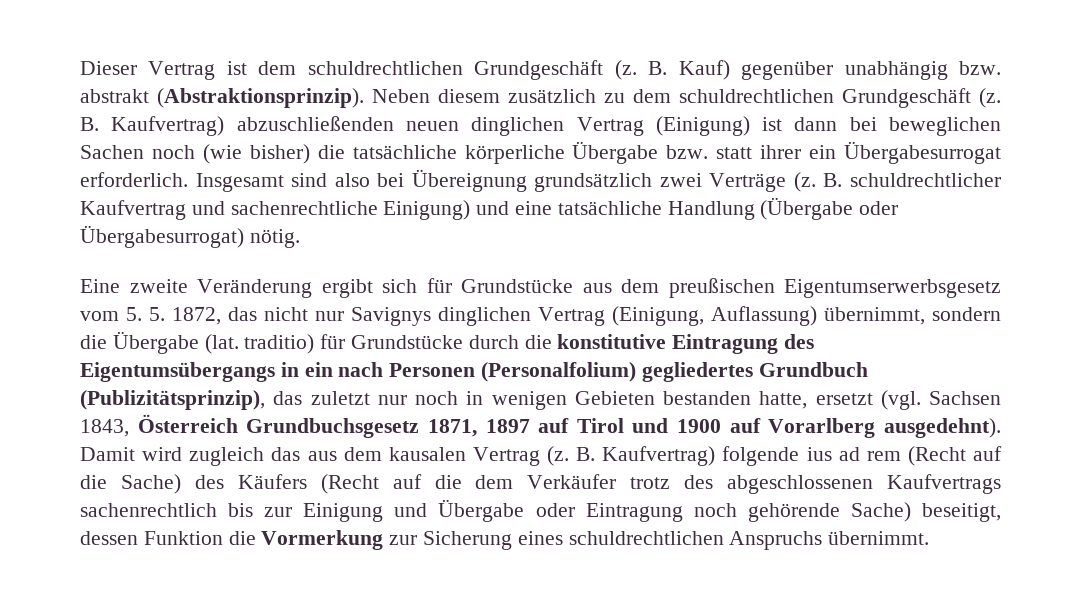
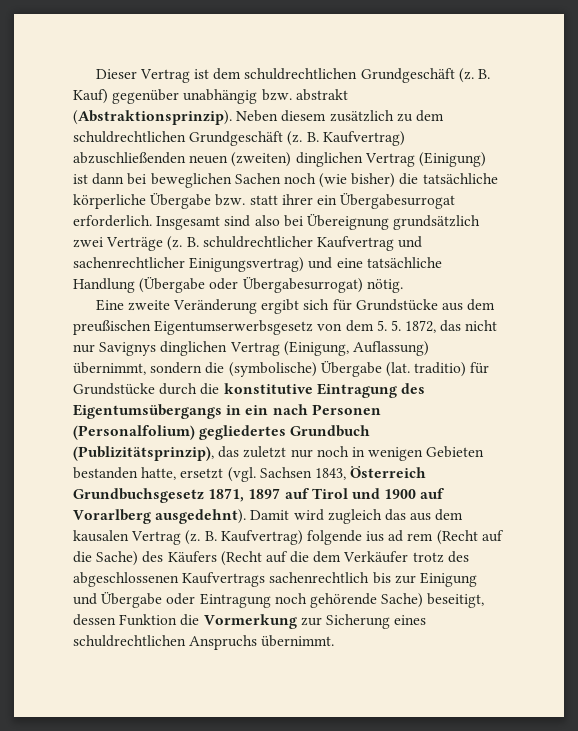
(459, 126) none -> [231,152,292,167] (zweiten)
[230,200,471,220] sachenrechtliche Einigung) -> [73,257,305,272] sachenrechtlicher Einigungsvertrag)
[80,311,119,321] vom -> [317,320,374,332] von dem
(107, 342) none -> [228,362,317,377] (symbolische)

